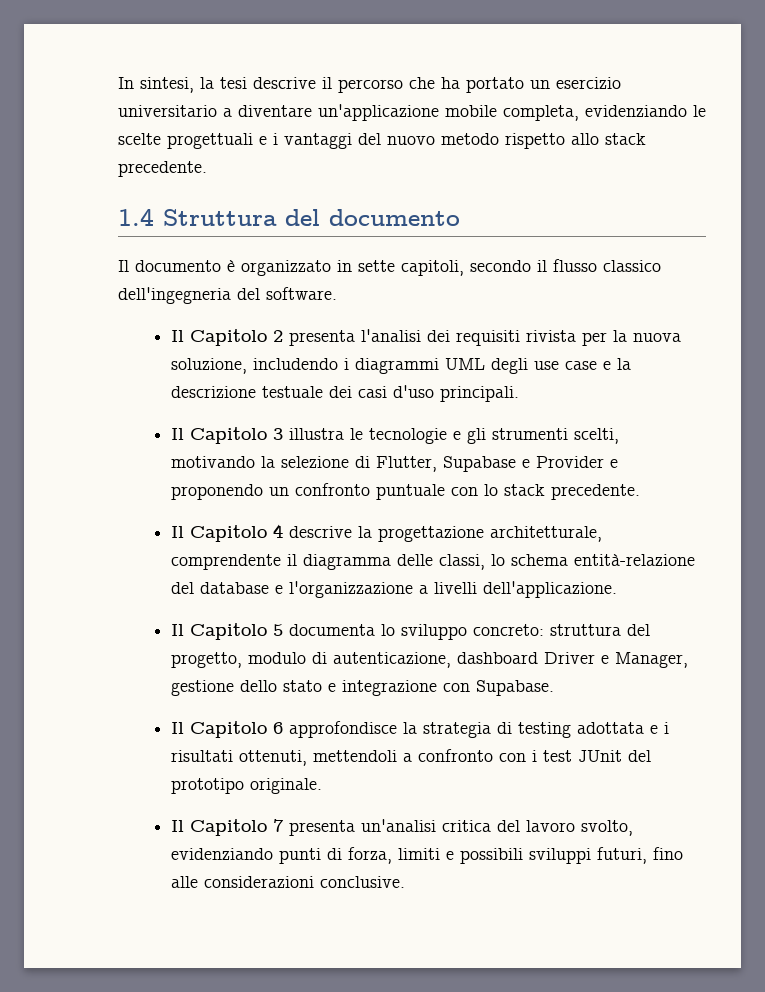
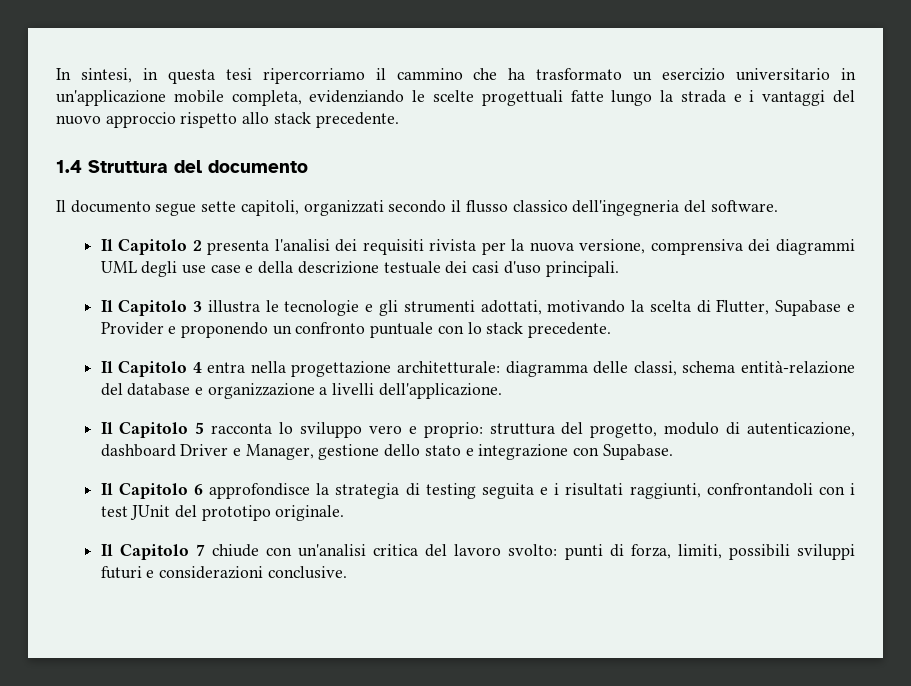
[200,77,403,93] la tesi descrive il percorso -> [142,68,463,84] in questa tesi ripercorriamo il cammino
[466,77,524,93] portato -> [536,68,623,80] trasformato
[223,105,312,117] a diventare -> [841,68,857,80] in
(253, 141) none -> [570,90,726,106] fatte lungo la strada
[441,133,499,145] metodo -> [105,112,176,128] approccio
[227,260,352,276] è organizzato in -> [155,203,197,216] segue
(464, 268) none -> [303,200,384,216] organizzati
[171,358,350,374] soluzione, includendo i -> [579,239,771,255] versione, comprensiva dei
[617,358,632,370] la -> [258,261,294,274] della
[574,428,620,444] scelti, -> [480,300,542,315] adottati,
[281,456,350,468] selezione -> [649,300,691,312] scelta
[289,526,603,542] [171,554,298,570] descrive la progettazione architetturale, comprendente il -> [207,361,501,377] entra nella progettazione architetturale:
[491,554,506,566] lo -> (677, 368) none
[289,581,414,598] l'organizzazione -> [207,383,315,399] organizzazione
[289,624,376,636] documenta -> [211,423,273,434] racconta
[473,624,545,636] concreto: -> [368,422,483,438] vero e proprio:
[577,722,645,734] adottata -> [481,483,534,499] seguita
[239,749,494,766] ottenuti, mettendoli a confronto -> [629,483,813,499] raggiunti, confrontandoli
[289,820,356,836] presenta -> [211,544,292,557] chiude con
[581,820,634,836] [171,848,274,860] svolto, evidenziando -> [508,544,558,556] svolto:
[398,847,684,864] [171,876,199,888] limiti e possibili sviluppi futuri, fino alle -> [677,544,855,560] [100,566,155,579] limiti, possibili sviluppi futuri e

